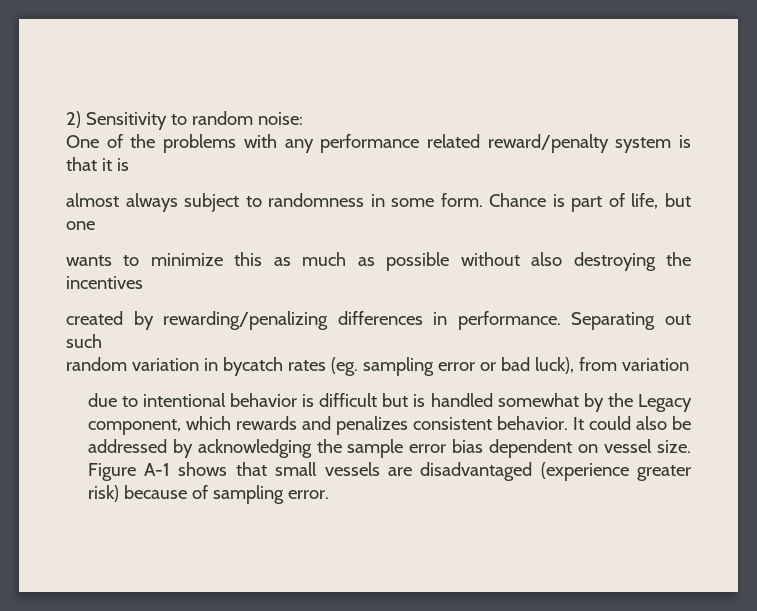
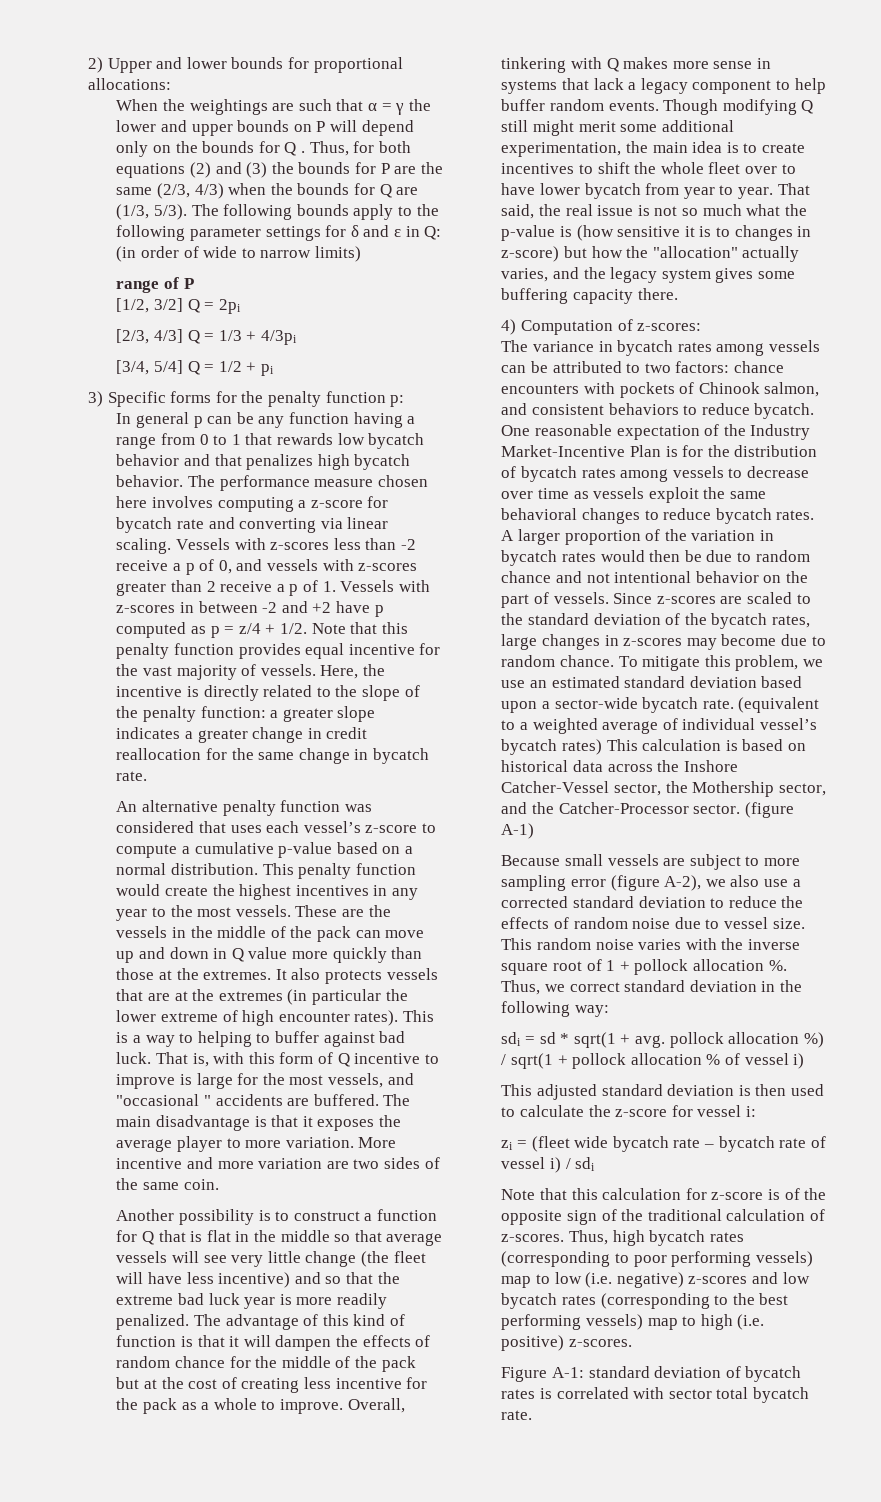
[85,111,303,130] [66,134,691,153] [66,157,129,171] [66,193,692,212] [66,221,95,230] [66,252,691,271] [66,276,143,289] [66,311,691,330] [66,334,102,348] [66,357,689,376] [87,393,693,412] [87,416,692,435] [87,439,691,458] [87,462,691,481] [87,485,329,504] Sensitivity to random noise: // One of the problems with any performance related reward/penalty system is that it is // almost always subject to randomness in some form. Chance is part of life, but one // wants to minimize this as much as possible without also destroying the incentives // created by rewarding/penalizing differences in performance. Separating out such // random variation in bycatch rates (eg. sampling error or bad luck), from variation // due to intentional behavior is difficult but is handled somewhat by the Legacy component, which rewards and penalizes consistent behavior. It could also be addressed by acknowledging the sample error bias dependent on vessel size. Figure A-1 shows that small vessels are disadvantaged (experience greater risk) because of sampling error. -> [107,57,403,73] [88,78,171,90] [116,99,431,115] [116,120,414,136] [116,141,411,157] [116,162,443,178] [116,183,419,199] [116,204,439,220] [116,225,442,241] [116,246,361,262] [116,277,194,293] [116,298,241,314] [116,329,297,345] [116,360,274,376] [88,391,405,407] [116,412,416,428] [116,433,425,449] [116,454,411,470] [116,475,428,491] [116,496,389,512] [116,517,389,533] [116,538,416,554] [116,559,418,575] [116,580,430,596] [116,601,384,617] [116,622,408,638] [116,643,441,659] [116,664,385,680] [116,685,420,701] [116,706,376,722] [116,727,368,743] [116,748,429,764] [116,771,148,781] [116,800,372,816] [116,821,436,833] [116,842,413,858] [116,863,416,879] [116,884,418,900] [116,905,391,921] [116,926,425,942] [116,947,423,963] [116,968,438,984] [116,989,408,1005] [116,1010,434,1026] [116,1031,406,1047] [116,1052,439,1067] [116,1073,414,1089] [116,1094,411,1106] [116,1115,401,1131] [116,1136,397,1152] [116,1157,440,1169] [116,1178,219,1190] [116,1209,437,1225] [116,1230,443,1246] [116,1251,426,1267] [116,1272,400,1288] [116,1293,387,1309] [116,1314,405,1330] [116,1335,431,1351] [116,1356,416,1372] [116,1377,428,1393] [116,1398,405,1414] [501,57,771,73] [501,78,826,94] [501,99,814,115] [501,120,734,136] [501,141,805,157] [501,162,796,174] [501,183,810,199] [501,204,807,219] [501,225,812,241] [501,246,800,262] [501,267,795,283] [501,288,678,304] [501,319,702,335] [501,340,820,356] [501,361,784,373] [501,382,820,398] [501,403,815,419] [501,424,811,440] [501,445,818,457] [501,466,809,482] [501,487,766,503] [501,508,815,524] [501,529,774,545] [501,550,810,566] [501,571,808,583] [501,592,811,608] [501,613,810,629] [501,634,826,650] [501,655,823,671] [501,676,803,688] [501,697,820,713] [501,718,817,734] [501,739,806,755] [501,760,738,772] [501,781,826,797] [501,802,794,818] [501,823,535,839] [501,854,800,870] [501,875,801,891] [501,896,804,908] [501,917,805,929] [501,938,800,950] [501,959,787,975] [501,980,802,995] [501,1001,609,1017] [501,1032,824,1048] [501,1053,805,1069] [501,1084,824,1100] [501,1105,756,1117] [501,1136,826,1152] [501,1157,596,1173] [501,1188,827,1200] [501,1209,825,1225] [501,1230,744,1246] [501,1251,813,1267] [501,1272,810,1288] [501,1293,789,1309] [501,1314,765,1330] [501,1335,632,1351] [501,1366,802,1382] [501,1387,809,1403] [501,1410,533,1420] Upper and lower bounds for proportional allocations: // When the weightings are such that α = γ the lower and upper bounds on P will depend only on the bounds for Q . Thus, for both equations (2) and (3) the bounds for P are the same (2/3, 4/3) when the bounds for Q are (1/3, 5/3). The following bounds apply to the following parameter settings for δ and ε in Q: (in order of wide to narrow limits) // range of P // [1/2, 3/2] Q = 2pi // [2/3, 4/3] Q = 1/3 + 4/3pi // [3/4, 5/4] Q = 1/2 + pi // 3) Specific forms for the penalty function p: // In general p can be any function having a range from 0 to 1 that rewards low bycatch behavior and that penalizes high bycatch behavior. The performance measure chosen here involves computing a z-score for bycatch rate and converting via linear scaling. Vessels with z-scores less than -2 receive a p of 0, and vessels with z-scores greater than 2 receive a p of 1. Vessels with z-scores in between -2 and +2 have p computed as p = z/4 + 1/2. Note that this penalty function provides equal incentive for the vast majority of vessels. Here, the incentive is directly related to the slope of the penalty function: a greater slope indicates a greater change in credit reallocation for the same change in bycatch rate. // An alternative penalty function was considered that uses each vessel’s z-score to compute a cumulative p-value based on a normal distribution. This penalty function would create the highest incentives in any year to the most vessels. These are the vessels in the middle of the pack can move up and down in Q value more quickly than those at the extremes. It also protects vessels that are at the extremes (in particular the lower extreme of high encounter rates). This is a way to helping to buffer against bad luck. That is, with this form of Q incentive to improve is large for the most vessels, and "occasional " accidents are buffered. The main disadvantage is that it exposes the average player to more variation. More incentive and more variation are two sides of the same coin. // Another possibility is to construct a function for Q that is flat in the middle so that average vessels will see very little change (the fleet will have less incentive) and so that the extreme bad luck year is more readily penalized. The advantage of this kind of function is that it will dampen the effects of random chance for the middle of the pack but at the cost of creating less incentive for the pack as a whole to improve. Overall, tinkering with Q makes more sense in systems that lack a legacy component to help buffer random events. Though modifying Q still might merit some additional experimentation, the main idea is to create incentives to shift the whole fleet over to have lower bycatch from year to year. That said, the real issue is not so much what the p-value is (how sensitive it is to changes in z-score) but how the "allocation" actually varies, and the legacy system gives some buffering capacity there. // 4) Computation of z-scores: // The variance in bycatch rates among vessels can be attributed to two factors: chance encounters with pockets of Chinook salmon, and consistent behaviors to reduce bycatch. One reasonable expectation of the Industry Market-Incentive Plan is for the distribution of bycatch rates among vessels to decrease over time as vessels exploit the same behavioral changes to reduce bycatch rates. A larger proportion of the variation in bycatch rates would then be due to random chance and not intentional behavior on the part of vessels. Since z-scores are scaled to the standard deviation of the bycatch rates, large changes in z-scores may become due to random chance. To mitigate this problem, we use an estimated standard deviation based upon a sector-wide bycatch rate. (equivalent to a weighted average of individual vessel’s bycatch rates) This calculation is based on historical data across the Inshore Catcher-Vessel sector, the Mothership sector, and the Catcher-Processor sector. (figure A-1) // Because small vessels are subject to more sampling error (figure A-2), we also use a corrected standard deviation to reduce the effects of random noise due to vessel size. This random noise varies with the inverse square root of 1 + pollock allocation %. Thus, we correct standard deviation in the following way: // sdi = sd * sqrt(1 + avg. pollock allocation %) / sqrt(1 + pollock allocation % of vessel i) // This adjusted standard deviation is then used to calculate the z-score for vessel i: // zi = (fleet wide bycatch rate – bycatch rate of vessel i) / sdi // Note that this calculation for z-score is of the opposite sign of the traditional calculation of z-scores. Thus, high bycatch rates (corresponding to poor performing vessels) map to low (i.e. negative) z-scores and low bycatch rates (corresponding to the best performing vessels) map to high (i.e. positive) z-scores. // Figure A-1: standard deviation of bycatch rates is correlated with sector total bycatch rate.

